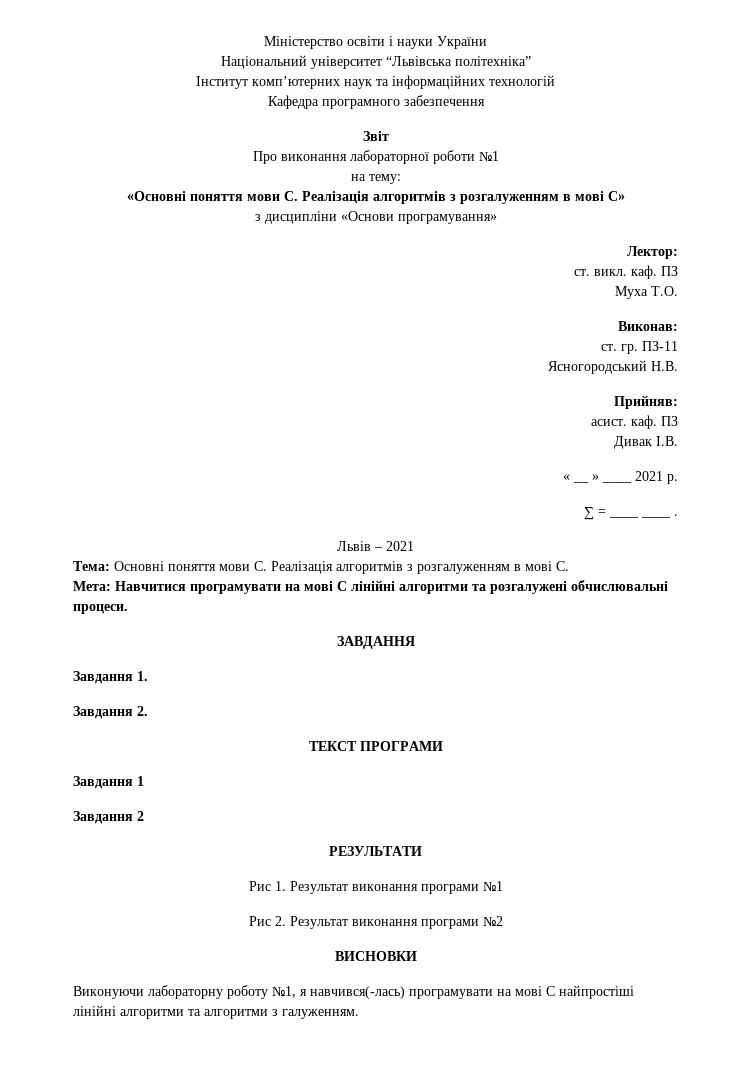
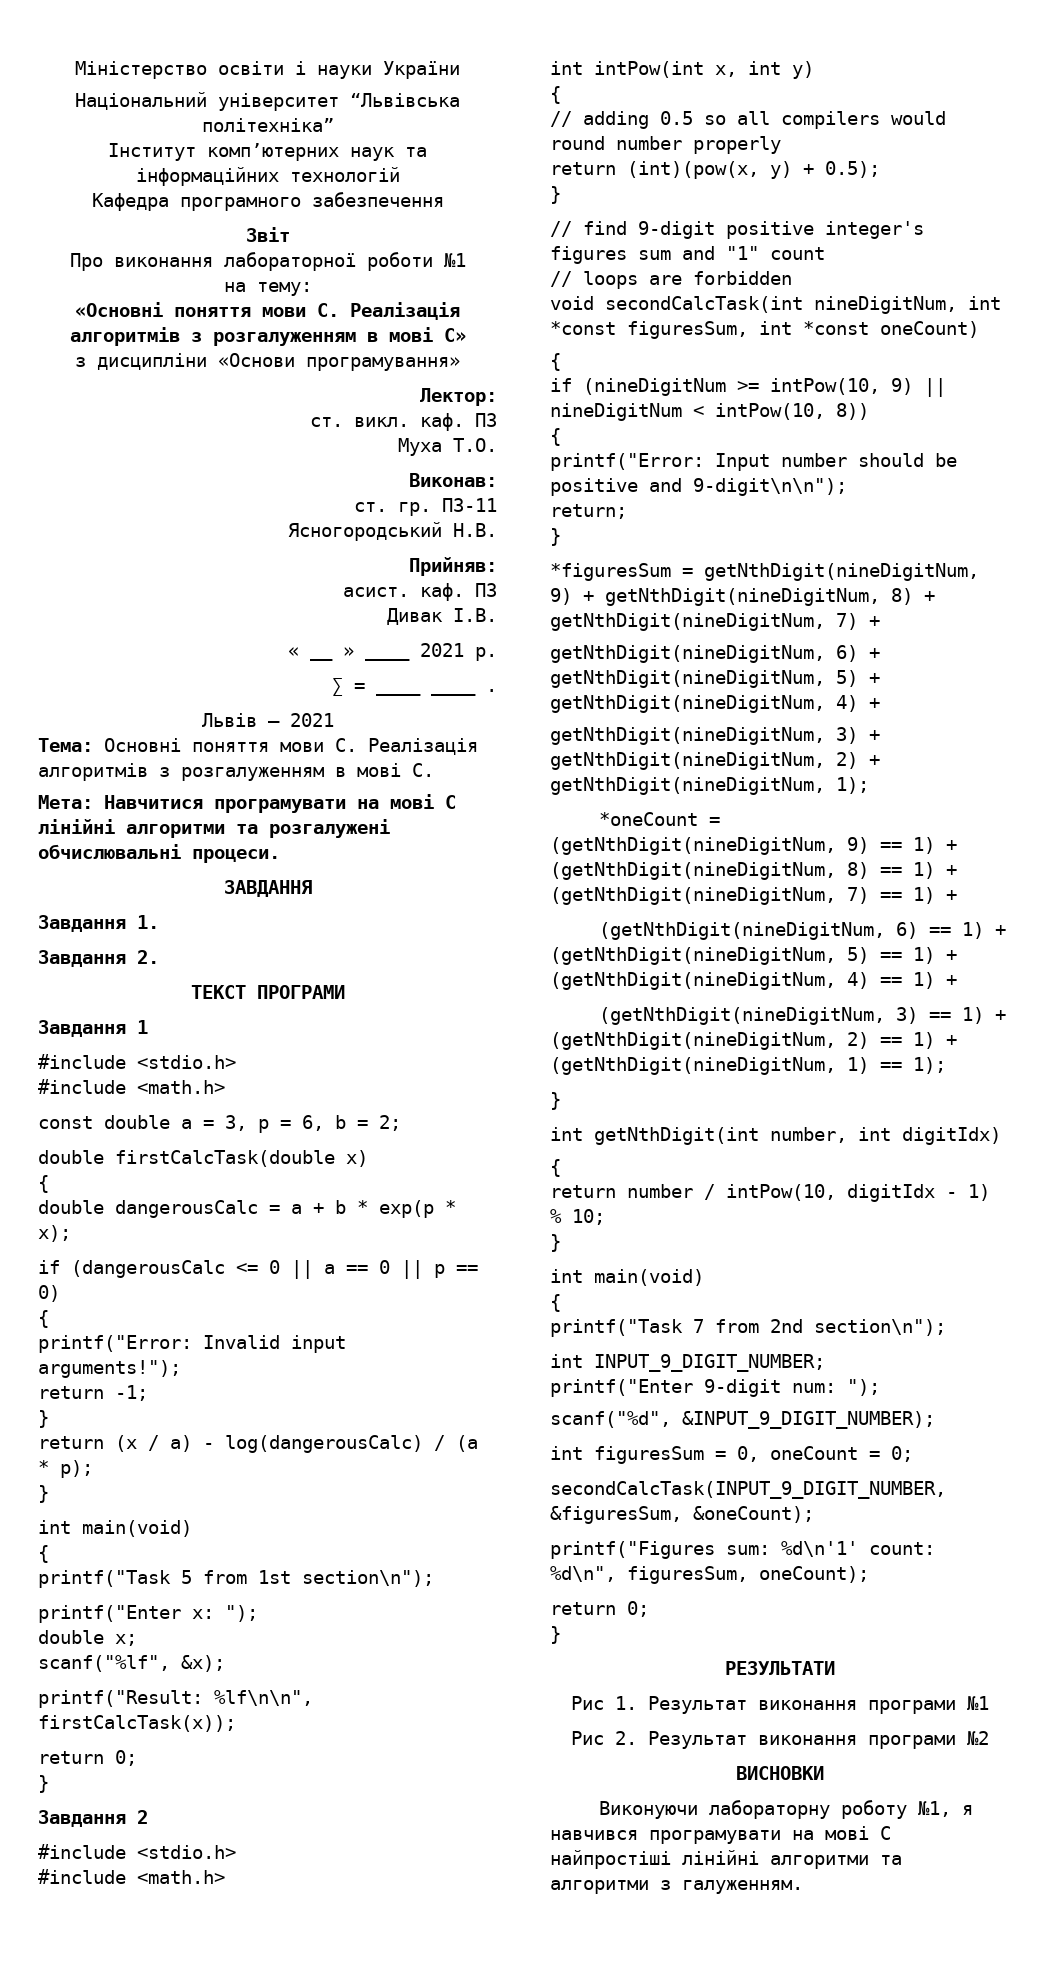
[73,811,144,824] Завдання 2 -> [38,1054,236,1069] [38,1079,225,1094] [38,1115,401,1133] [38,1150,368,1167] [38,1175,49,1193] [38,1200,456,1218] [38,1225,71,1242] [38,1260,478,1279] [38,1285,60,1302] [38,1310,49,1328] [38,1335,346,1353] [38,1360,181,1378] [38,1385,148,1401] [38,1410,49,1428] [38,1435,478,1453] [38,1460,93,1478] [38,1485,49,1503] [38,1520,192,1537] [38,1545,49,1563] [38,1570,434,1588] [38,1605,258,1623] [38,1630,137,1646] [38,1655,225,1672] [38,1690,313,1708] [38,1715,236,1732] [38,1750,137,1766] [38,1775,49,1793] [38,1810,148,1827] [38,1844,236,1859] [38,1869,225,1884] [550,61,814,79] [550,86,561,104] [550,111,946,129] [550,136,781,154] [550,161,880,179] [550,186,561,204] [550,221,924,239] [550,246,825,264] [550,271,792,289] [550,296,1001,314] [550,321,979,339] [550,353,561,371] [550,378,946,397] [550,403,869,421] [550,428,561,446] [550,453,957,471] [550,478,847,496] [550,504,627,519] [550,528,561,546] [550,563,979,581] [550,588,935,606] [550,613,880,631] [550,645,880,663] [550,670,880,688] [550,695,880,713] [550,727,880,745] [550,752,880,770] [550,777,869,795] [598,812,720,826] [550,837,957,855] [550,862,957,880] [550,887,957,905] [598,922,1006,940] [550,947,957,965] [550,972,957,990] [598,1007,1006,1025] [550,1032,957,1050] [550,1057,946,1075] [550,1092,561,1110] [550,1127,1001,1145] [550,1159,561,1177] [550,1184,990,1202] [550,1209,605,1225] [550,1234,561,1252] [550,1269,704,1286] [550,1294,561,1312] [550,1319,946,1337] [550,1354,825,1372] [550,1379,880,1397] [550,1411,935,1429] [550,1446,913,1464] [550,1481,946,1499] [550,1506,814,1524] [550,1541,935,1559] [550,1566,869,1584] [550,1601,649,1617] [550,1626,561,1644] #include <stdio.h> // #include <math.h> // const double a = 3, p = 6, b = 2; // double firstCalcTask(double x) // { // double dangerousCalc = a + b * exp(p * x); // if (dangerousCalc <= 0 || a == 0 || p == 0) // { // printf("Error: Invalid input arguments!"); // return -1; // } // return (x / a) - log(dangerousCalc) / (a * p); // } // int main(void) // { // printf("Task 5 from 1st section\n"); // printf("Enter x: "); // double x; // scanf("%lf", &x); // printf("Result: %lf\n\n", firstCalcTask(x)); // return 0; // } // Завдання 2 // #include <stdio.h> // #include <math.h> // int intPow(int x, int y) // { // // adding 0.5 so all compilers would round number properly // return (int)(pow(x, y) + 0.5); // } // // find 9-digit positive integer's figures sum and "1" count // // loops are forbidden // void secondCalcTask(int nineDigitNum, int *const figuresSum, int *const oneCount) // { // if (nineDigitNum >= intPow(10, 9) || nineDigitNum < intPow(10, 8)) // { // printf("Error: Input number should be positive and 9-digit\n\n"); // return; // } // *figuresSum = getNthDigit(nineDigitNum, 9) + getNthDigit(nineDigitNum, 8) + getNthDigit(nineDigitNum, 7) + // getNthDigit(nineDigitNum, 6) + getNthDigit(nineDigitNum, 5) + getNthDigit(nineDigitNum, 4) + // getNthDigit(nineDigitNum, 3) + getNthDigit(nineDigitNum, 2) + getNthDigit(nineDigitNum, 1); // *oneCount = (getNthDigit(nineDigitNum, 9) == 1) + (getNthDigit(nineDigitNum, 8) == 1) + (getNthDigit(nineDigitNum, 7) == 1) + // (getNthDigit(nineDigitNum, 6) == 1) + (getNthDigit(nineDigitNum, 5) == 1) + (getNthDigit(nineDigitNum, 4) == 1) + // (getNthDigit(nineDigitNum, 3) == 1) + (getNthDigit(nineDigitNum, 2) == 1) + (getNthDigit(nineDigitNum, 1) == 1); // } // int getNthDigit(int number, int digitIdx) // { // return number / intPow(10, digitIdx - 1) % 10; // } // int main(void) // { // printf("Task 7 from 2nd section\n"); // int INPUT_9_DIGIT_NUMBER; // printf("Enter 9-digit num: "); // scanf("%d", &INPUT_9_DIGIT_NUMBER); // int figuresSum = 0, oneCount = 0; // secondCalcTask(INPUT_9_DIGIT_NUMBER, &figuresSum, &oneCount); // printf("Figures sum: %d\n'1' count: %d\n", figuresSum, oneCount); // return 0; // }
[310,986,405,999] навчився(-лась) -> [550,1830,638,1840] навчився

